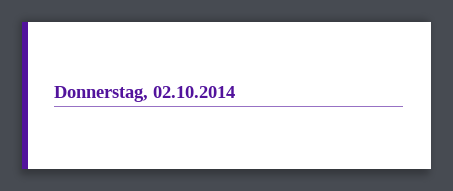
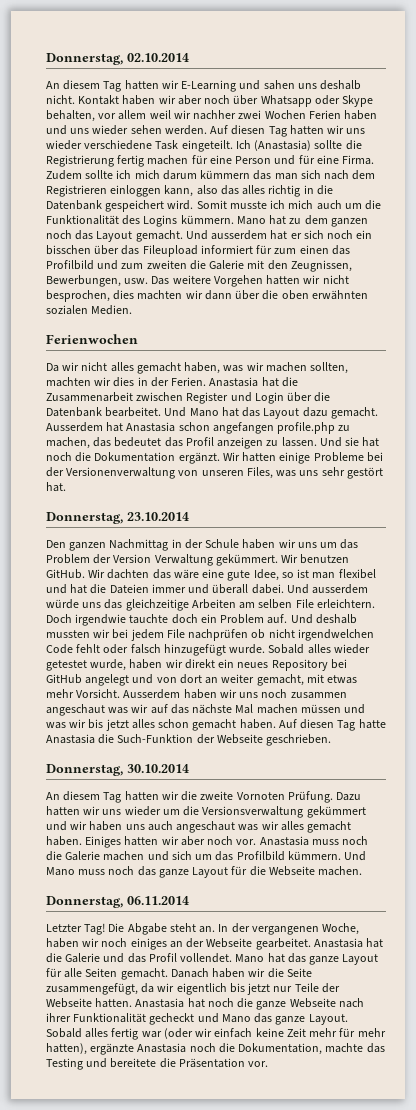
(235, 92) none -> [46,80,362,92] [46,95,374,107] [46,110,378,122] [46,125,366,137] [46,140,362,152] [46,155,375,167] [46,170,376,180] [46,185,333,197] [46,200,382,212] [46,215,368,227] [46,230,373,242] [46,245,350,257] [46,260,352,272] [46,275,349,287] [46,290,368,302] [46,305,133,315] [46,334,138,344] [46,362,349,374] [46,377,298,387] [46,392,331,404] [46,407,378,419] [46,422,351,434] [46,437,380,449] [46,452,383,464] [46,467,383,479] [46,482,66,492] [46,512,189,524] [46,539,359,551] [46,554,350,566] [46,569,376,581] [46,584,369,594] [46,599,375,611] [46,614,357,626] [46,629,374,641] [46,644,370,656] [46,659,347,671] [46,674,358,686] [46,689,347,699] [46,704,366,716] [46,719,386,731] [46,734,332,746] [46,764,189,776] [46,791,362,803] [46,806,366,818] [46,821,352,833] [46,836,369,848] [46,851,367,861] [46,866,363,878] [46,896,189,908] [46,923,360,935] [46,938,384,950] [46,953,379,965] [46,968,312,980] [46,983,340,995] [46,998,364,1010] [46,1013,348,1025] [46,1028,386,1040] [46,1043,385,1055] [46,1058,269,1070] // An diesem Tag hatten wir E-Learning und sahen uns deshalb nicht. Kontakt haben wir aber noch über Whatsapp oder Skype behalten, vor allem weil wir nachher zwei Wochen Ferien haben und uns wieder sehen werden. Auf diesen Tag hatten wir uns wieder verschiedene Task eingeteilt. Ich (Anastasia) sollte die Registrierung fertig machen für eine Person und für eine Firma. Zudem sollte ich mich darum kümmern das man sich nach dem Registrieren einloggen kann, also das alles richtig in die Datenbank gespeichert wird. Somit musste ich mich auch um die Funktionalität des Logins kümmern. Mano hat zu dem ganzen noch das Layout gemacht. Und ausserdem hat er sich noch ein bisschen über das Fileupload informiert für zum einen das Profilbild und zum zweiten die Galerie mit den Zeugnissen, Bewerbungen, usw. Das weitere Vorgehen hatten wir nicht besprochen, dies machten wir dann über die oben erwähnten sozialen Medien. // Ferienwochen // Da wir nicht alles gemacht haben, was wir machen sollten, machten wir dies in der Ferien. Anastasia hat die Zusammenarbeit zwischen Register und Login über die Datenbank bearbeitet. Und Mano hat das Layout dazu gemacht. Ausserdem hat Anastasia schon angefangen profile.php zu machen, das bedeutet das Profil anzeigen zu lassen. Und sie hat noch die Dokumentation ergänzt. Wir hatten einige Probleme bei der Versionenverwaltung von unseren Files, was uns sehr gestört hat. // Donnerstag, 23.10.2014 // Den ganzen Nachmittag in der Schule haben wir uns um das Problem der Version Verwaltung gekümmert. Wir benutzen GitHub. Wir dachten das wäre eine gute Idee, so ist man flexibel und hat die Dateien immer und überall dabei. Und ausserdem würde uns das gleichzeitige Arbeiten am selben File erleichtern. Doch irgendwie tauchte doch ein Problem auf. Und deshalb mussten wir bei jedem File nachprüfen ob nicht irgendwelchen Code fehlt oder falsch hinzugefügt wurde. Sobald alles wieder getestet wurde, haben wir direkt ein neues Repository bei GitHub angelegt und von dort an weiter gemacht, mit etwas mehr Vorsicht. Ausserdem haben wir uns noch zusammen angeschaut was wir auf das nächste Mal machen müssen und was wir bis jetzt alles schon gemacht haben. Auf diesen Tag hatte Anastasia die Such-Funktion der Webseite geschrieben. // Donnerstag, 30.10.2014 // An diesem Tag hatten wir die zweite Vornoten Prüfung. Dazu hatten wir uns wieder um die Versionsverwaltung gekümmert und wir haben uns auch angeschaut was wir alles gemacht haben. Einiges hatten wir aber noch vor. Anastasia muss noch die Galerie machen und sich um das Profilbild kümmern. Und Mano muss noch das ganze Layout für die Webseite machen. // Donnerstag, 06.11.2014 // Letzter Tag! Die Abgabe steht an. In der vergangenen Woche, haben wir noch einiges an der Webseite gearbeitet. Anastasia hat die Galerie und das Profil vollendet. Mano hat das ganze Layout für alle Seiten gemacht. Danach haben wir die Seite zusammengefügt, da wir eigentlich bis jetzt nur Teile der Webseite hatten. Anastasia hat noch die ganze Webseite nach ihrer Funktionalität gecheckt und Mano das ganze Layout. Sobald alles fertig war (oder wir einfach keine Zeit mehr für mehr hatten), ergänzte Anastasia noch die Dokumentation, machte das Testing und bereitete die Präsentation vor.

